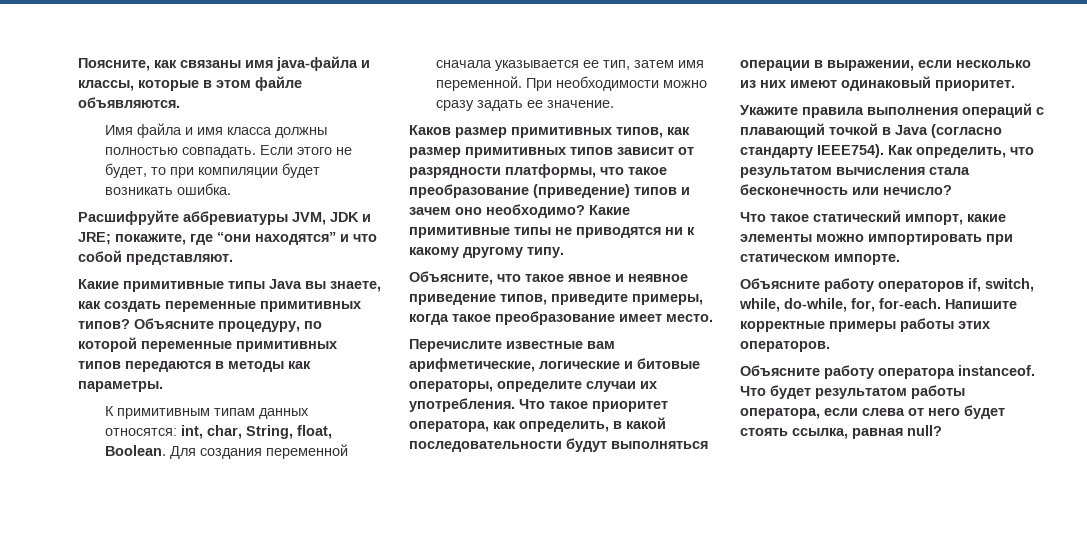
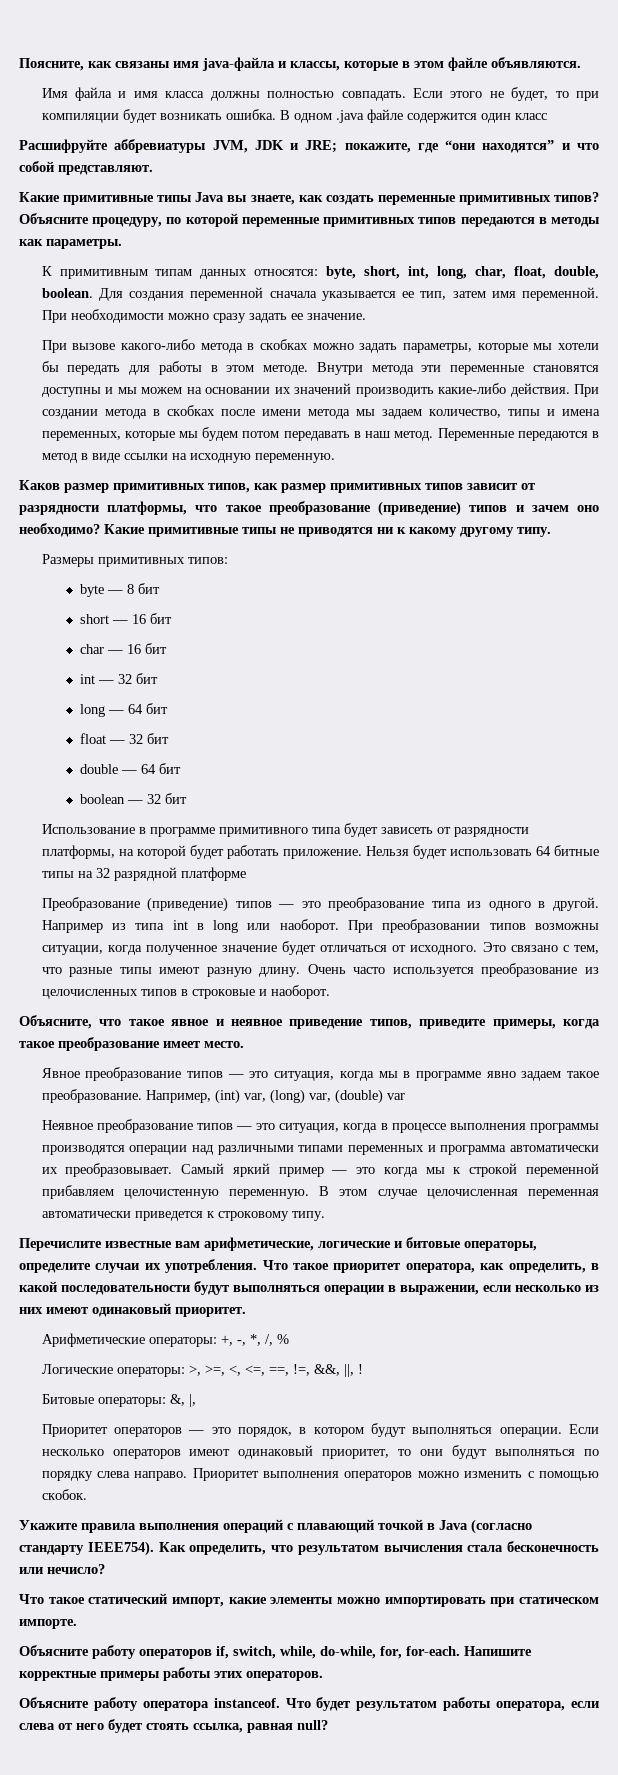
(231, 189) none -> [279,109,547,123] В одном .java файле содержится один класс
[180,425,332,439] [104,445,166,456] int, char, String, float, Boolean. -> [326,266,599,279] [41,288,93,298] byte, short, int, long, char, float, double, boolean.
(614, 104) none -> [41,339,599,353] [41,361,599,375] [41,383,599,397] [41,405,600,419] [41,427,599,441] [41,453,335,463] // При вызове какого-либо метода в скобках можно задать параметры, которые мы хотели бы передать для работы в этом методе. Внутри метода эти переменные становятся доступны и мы можем на основании их значений производить какие-либо действия. При создании метода в скобках после имени метода мы задаем количество, типы и имена переменных, которые мы будем потом передавать в наш метод. Переменные передаются в метод в виде ссылки на исходную переменную.
(564, 252) none -> [41,554,228,567] [80,583,161,597] [80,613,173,624] [80,643,168,654] [80,673,159,684] [80,703,169,717] [80,733,170,744] [80,763,182,774] [80,793,188,804] [41,823,529,837] [41,845,599,859] [41,867,246,881] [41,897,599,912] [41,919,599,933] [41,941,599,955] [41,963,599,977] [41,985,330,999] // Размеры примитивных типов: // byte — 8 бит // short — 16 бит // char — 16 бит // int — 32 бит // long — 64 бит // float — 32 бит // double — 64 бит // boolean — 32 бит // Использование в программе примитивного типа будет зависеть от разрядности платформы, на которой будет работать приложение. Нельзя будет использовать 64 битные типы на 32 разрядной платформе // Преобразование (приведение) типов — это преобразование типа из одного в другой. Например из типа int в long или наоборот. При преобразовании типов возможны ситуации, когда полученное значение будет отличаться от исходного. Это связано с тем, что разные типы имеют разную длину. Очень часто используется преобразование из целочисленных типов в строковые и наоборот.
(713, 318) none -> [41,1067,599,1081] [41,1089,405,1104] [41,1119,599,1133] [41,1145,599,1155] [41,1163,600,1177] [41,1185,599,1199] [41,1211,325,1221] // Явное преобразование типов — это ситуация, когда мы в программе явно задаем такое преобразование. Например, (int) var, (long) var, (double) var // Неявное преобразование типов — это ситуация, когда в процессе выполнения программы производятся операции над различными типами переменных и программа автоматически их преобразовывает. Самый яркий пример — это когда мы к строкой переменной прибавляем целочистенную переменную. В этом случае целочисленная переменная автоматически приведется к строковому типу.
(1015, 85) none -> [41,1333,289,1347] [41,1364,363,1377] [41,1394,196,1407] [41,1423,599,1437] [41,1445,599,1459] [41,1468,599,1481] [41,1489,87,1500] // Арифметические операторы: +, -, *, /, % // Логические операторы: >, >=, <, <=, ==, !=, &&, ||, ! // Битовые операторы: &, |, // Приоритет операторов — это порядок, в котором будут выполняться операции. Если несколько операторов имеют одинаковый приоритет, то они будут выполняться по порядку слева направо. Приоритет выполнения операторов можно изменить с помощью скобок.

